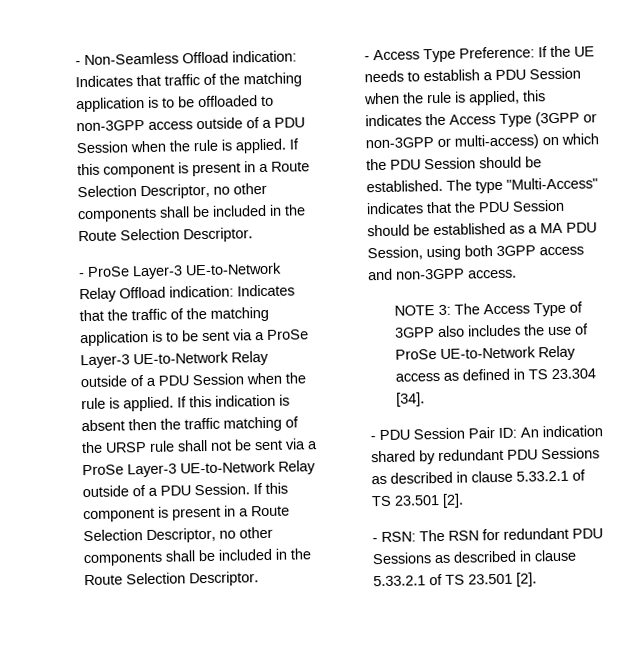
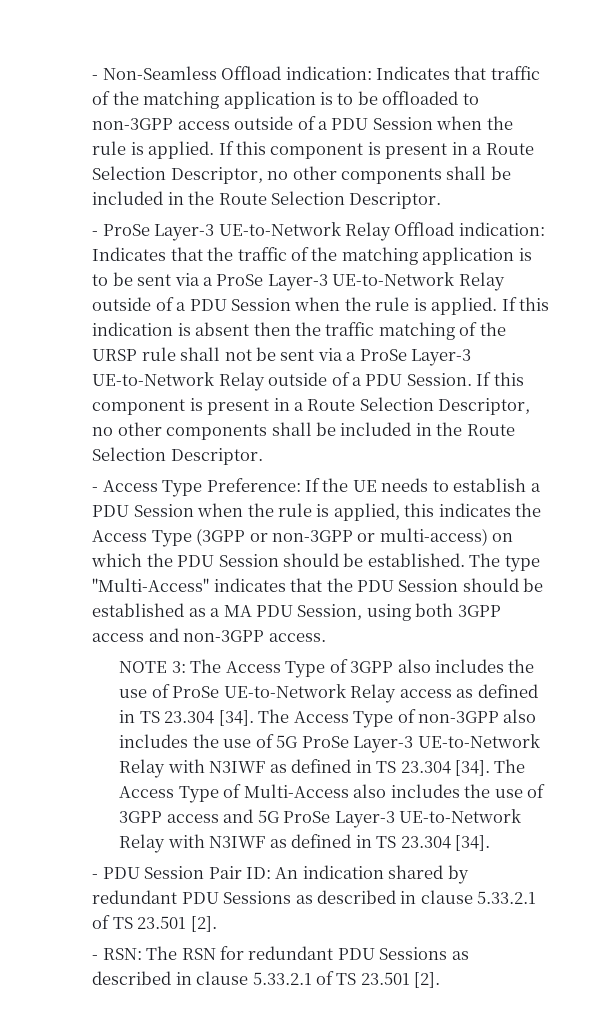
(425, 399) none -> [258,709,537,728] [119,734,540,753] [119,759,526,778] [119,784,546,803] [119,809,522,828] [119,834,491,853] The Access Type of non-3GPP also includes the use of 5G ProSe Layer-3 UE-to-Network Relay with N3IWF as defined in TS 23.304 [34]. The Access Type of Multi-Access also includes the use of 3GPP access and 5G ProSe Layer-3 UE-to-Network Relay with N3IWF as defined in TS 23.304 [34].

